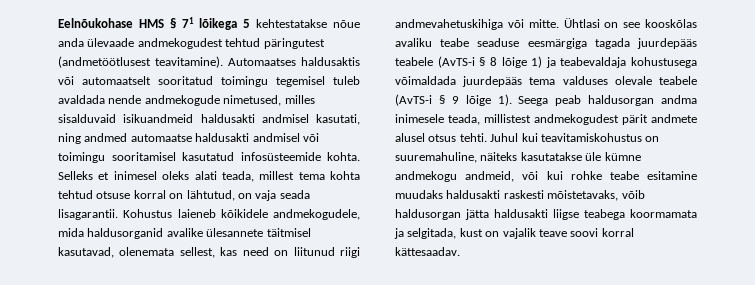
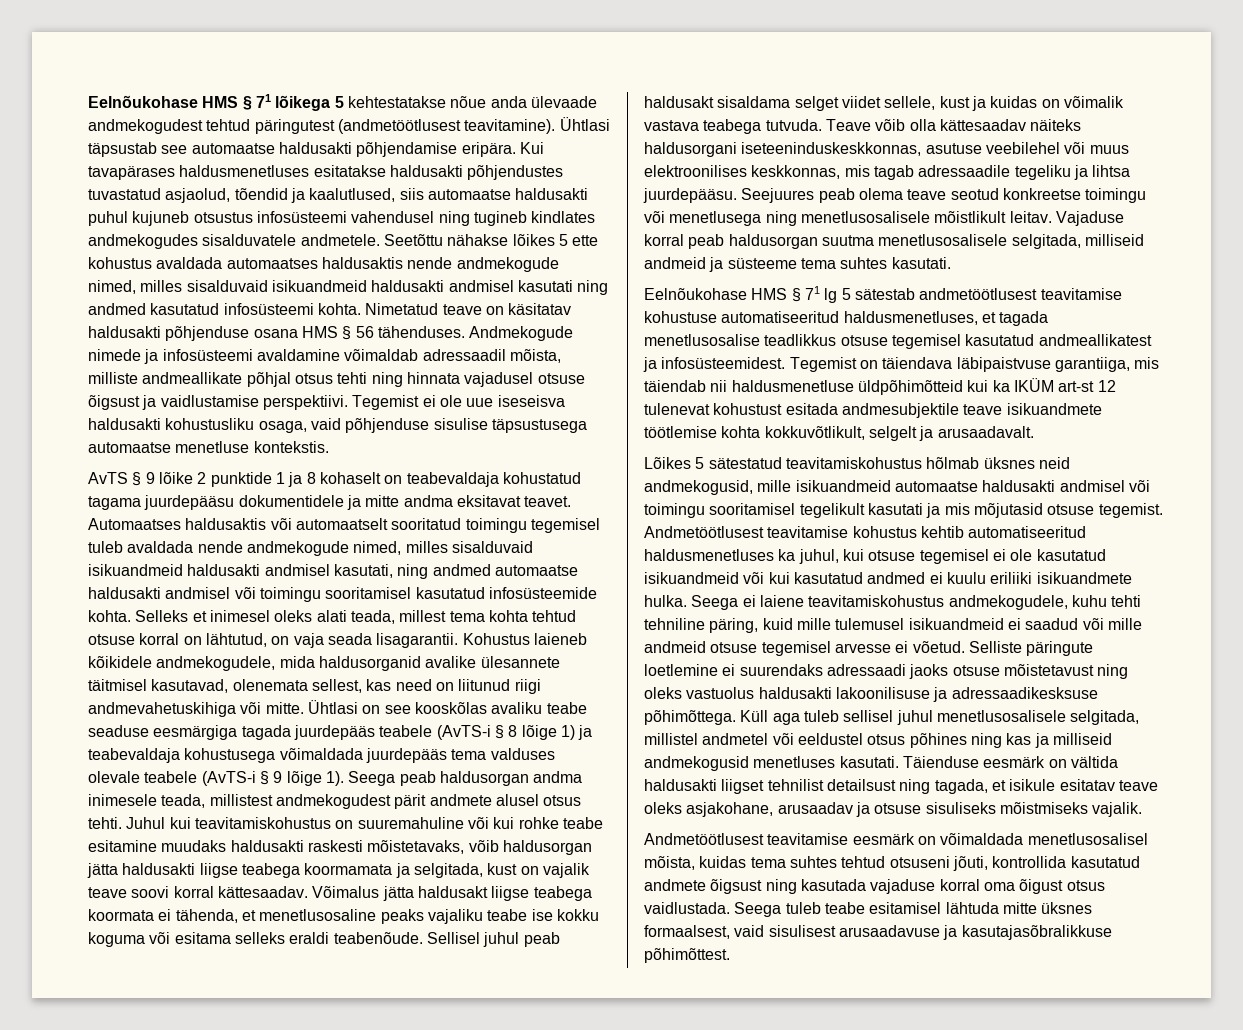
(223, 62) none -> [559,117,610,131] [88,142,544,157] [88,165,564,180] [88,188,589,203] [88,211,596,226] [88,234,599,249] [88,257,559,272] [88,280,609,295] [88,303,572,315] [88,326,574,341] [88,349,561,364] [88,372,585,387] [88,395,565,410] [88,418,587,433] [88,441,329,453] [88,472,581,487] [88,495,572,510] Ühtlasi täpsustab see automaatse haldusakti põhjendamise eripära. Kui tavapärases haldusmenetluses esitatakse haldusakti põhjendustes tuvastatud asjaolud, tõendid ja kaalutlused, siis automaatse haldusakti puhul kujuneb otsustus infosüsteemi vahendusel ning tugineb kindlates andmekogudes sisalduvatele andmetele. Seetõttu nähakse lõikes 5 ette kohustus avaldada automaatses haldusaktis nende andmekogude nimed, milles sisalduvaid isikuandmeid haldusakti andmisel kasutati ning andmed kasutatud infosüsteemi kohta. Nimetatud teave on käsitatav haldusakti põhjenduse osana HMS § 56 tähenduses. Andmekogude nimede ja infosüsteemi avaldamine võimaldab adressaadil mõista, milliste andmeallikate põhjal otsus tehti ning hinnata vajadusel otsuse õigsust ja vaidlustamise perspektiivi. Tegemist ei ole uue iseseisva haldusakti kohustusliku osaga, vaid põhjenduse sisulise täpsustusega automaatse menetluse kontekstis. // AvTS § 9 lõike 2 punktide 1 ja 8 kohaselt on teabevaldaja kohustatud tagama juurdepääsu dokumentidele ja mitte andma eksitavat teavet.
[223,95,282,106] nimetused, -> [353,541,402,555] nimed,
[395,152,641,163] [395,171,515,182] suuremahuline, näiteks kasutatakse üle kümne andmekogu andmeid, -> [357,817,464,829] suuremahuline
(460, 251) none -> [312,886,592,901] [88,909,599,924] [88,932,560,947] [644,96,1124,111] [644,119,1082,134] [644,142,1129,157] [644,165,1131,180] [643,188,1147,203] [644,211,1124,226] [644,234,1144,249] [644,257,951,272] [644,286,1122,303] [644,311,1049,326] [644,334,1152,349] [643,357,1160,372] [644,378,1116,395] [644,403,1102,418] [644,426,1034,441] [644,457,1070,469] [644,480,1150,495] [644,503,1163,518] [644,526,1087,538] [644,549,1106,564] [644,572,1132,584] [644,595,1142,610] [644,618,1142,633] [644,641,1094,656] [644,664,1129,679] [644,687,1098,702] [644,710,1140,725] [644,733,1112,748] [644,756,1118,771] [644,779,1158,794] [644,802,1143,817] [644,833,1148,845] [644,856,1140,871] [644,879,1105,894] [644,902,1093,917] [644,925,1112,940] [644,948,730,963] Võimalus jätta haldusakt liigse teabega koormata ei tähenda, et menetlusosaline peaks vajaliku teabe ise kokku koguma või esitama selleks eraldi teabenõude. Sellisel juhul peab haldusakt sisaldama selget viidet sellele, kust ja kuidas on võimalik vastava teabega tutvuda. Teave võib olla kättesaadav näiteks haldusorgani iseteeninduskeskkonnas, asutuse veebilehel või muus elektroonilises keskkonnas, mis tagab adressaadile tegeliku ja lihtsa juurdepääsu. Seejuures peab olema teave seotud konkreetse toimingu või menetlusega ning menetlusosalisele mõistlikult leitav. Vajaduse korral peab haldusorgan suutma menetlusosalisele selgitada, milliseid andmeid ja süsteeme tema suhtes kasutati. // Eelnõukohase HMS § 71 lg 5 sätestab andmetöötlusest teavitamise kohustuse automatiseeritud haldusmenetluses, et tagada menetlusosalise teadlikkus otsuse tegemisel kasutatud andmeallikatest ja infosüsteemidest. Tegemist on täiendava läbipaistvuse garantiiga, mis täiendab nii haldusmenetluse üldpõhimõtteid kui ka IKÜM art-st 12 tulenevat kohustust esitada andmesubjektile teave isikuandmete töötlemise kohta kokkuvõtlikult, selgelt ja arusaadavalt. // Lõikes 5 sätestatud teavitamiskohustus hõlmab üksnes neid andmekogusid, mille isikuandmeid automaatse haldusakti andmisel või toimingu sooritamisel tegelikult kasutati ja mis mõjutasid otsuse tegemist. Andmetöötlusest teavitamise kohustus kehtib automatiseeritud haldusmenetluses ka juhul, kui otsuse tegemisel ei ole kasutatud isikuandmeid või kui kasutatud andmed ei kuulu eriliiki isikuandmete hulka. Seega ei laiene teavitamiskohustus andmekogudele, kuhu tehti tehniline päring, kuid mille tulemusel isikuandmeid ei saadud või mille andmeid otsuse tegemisel arvesse ei võetud. Selliste päringute loetlemine ei suurendaks adressaadi jaoks otsuse mõistetavust ning oleks vastuolus haldusakti lakoonilisuse ja adressaadikesksuse põhimõttega. Küll aga tuleb sellisel juhul menetlusosalisele selgitada, millistel andmetel või eeldustel otsus põhines ning kas ja milliseid andmekogusid menetluses kasutati. Täienduse eesmärk on vältida haldusakti liigset tehnilist detailsust ning tagada, et isikule esitatav teave oleks asjakohane, arusaadav ja otsuse sisuliseks mõistmiseks vajalik. // Andmetöötlusest teavitamise eesmärk on võimaldada menetlusosalisel mõista, kuidas tema suhtes tehtud otsuseni jõuti, kontrollida kasutatud andmete õigsust ning kasutada vajaduse korral oma õigust otsus vaidlustada. Seega tuleb teabe esitamisel lähtuda mitte üksnes formaalsest, vaid sisulisest arusaadavuse ja kasutajasõbralikkuse põhimõttest.

